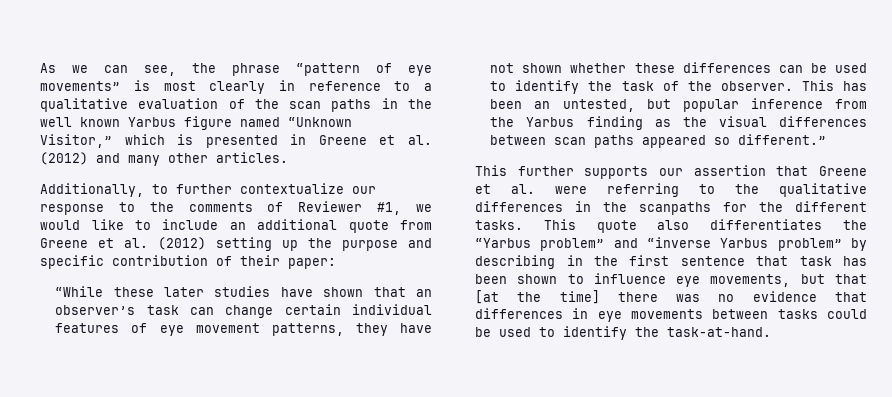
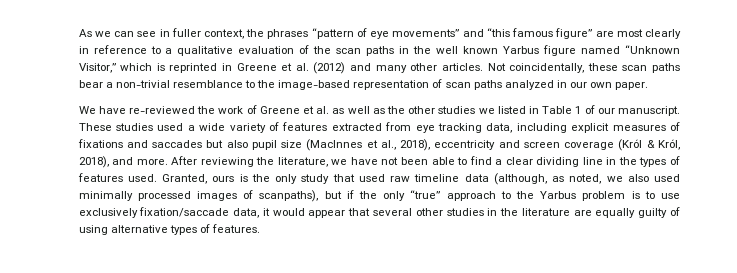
[144,63,433,76] [40,80,150,91] see, the phrase “pattern of eye movements” is -> [137,28,614,39] see in fuller context, the phrases “pattern of eye movements” and “this famous figure” are
[205,135,278,148] presented -> [169,63,218,73] reprinted
[40,183,377,197] [40,201,433,215] [40,219,433,233] [40,237,433,251] [40,255,337,269] [55,286,432,297] [55,304,432,318] [55,323,432,336] [490,62,867,73] [490,80,867,94] [490,98,867,112] [490,116,867,130] [490,134,827,148] [475,165,867,179] [475,183,867,197] [475,201,867,215] [475,219,867,233] [475,237,867,251] [475,255,867,269] [475,273,867,287] [475,290,867,304] [475,308,867,322] [475,326,772,340] // Additionally, to further contextualize our response to the comments of Reviewer #1, we would like to include an additional quote from Greene et al. (2012) setting up the purpose and specific contribution of their paper: // “While these later studies have shown that an observer’s task can change certain individual features of eye movement patterns, they have not shown whether these differences can be used to identify the task of the observer. This has been an untested, but popular inference from the Yarbus finding as the visual differences between scan paths appeared so different.” // This further supports our assertion that Greene et al. were referring to the qualitative differences in the scanpaths for the different tasks. This quote also differentiates the “Yarbus problem” and “inverse Yarbus problem” by describing in the first sentence that task has been shown to influence eye movements, but that [at the time] there was no evidence that differences in eye movements between tasks could be used to identify the task-at-hand. -> [487,63,680,73] [78,79,649,90] [78,105,681,116] [78,122,680,133] [77,139,681,151] [78,156,680,168] [77,173,680,185] [78,190,681,202] [78,207,680,218] [78,224,261,235] Not coincidentally, these scan paths bear a non-trivial resemblance to the image-based representation of scan paths analyzed in our own paper. // We have re-reviewed the work of Greene et al. as well as the other studies we listed in Table 1 of our manuscript. These studies used a wide variety of features extracted from eye tracking data, including explicit measures of fixations and saccades but also pupil size (MacInnes et al., 2018), eccentricity and screen coverage (Król & Król, 2018), and more. After reviewing the literature, we have not been able to find a clear dividing line in the types of features used. Granted, ours is the only study that used raw timeline data (although, as noted, we also used minimally processed images of scanpaths), but if the only “true” approach to the Yarbus problem is to use exclusively fixation/saccade data, it would appear that several other studies in the literature are equally guilty of using alternative types of features.

